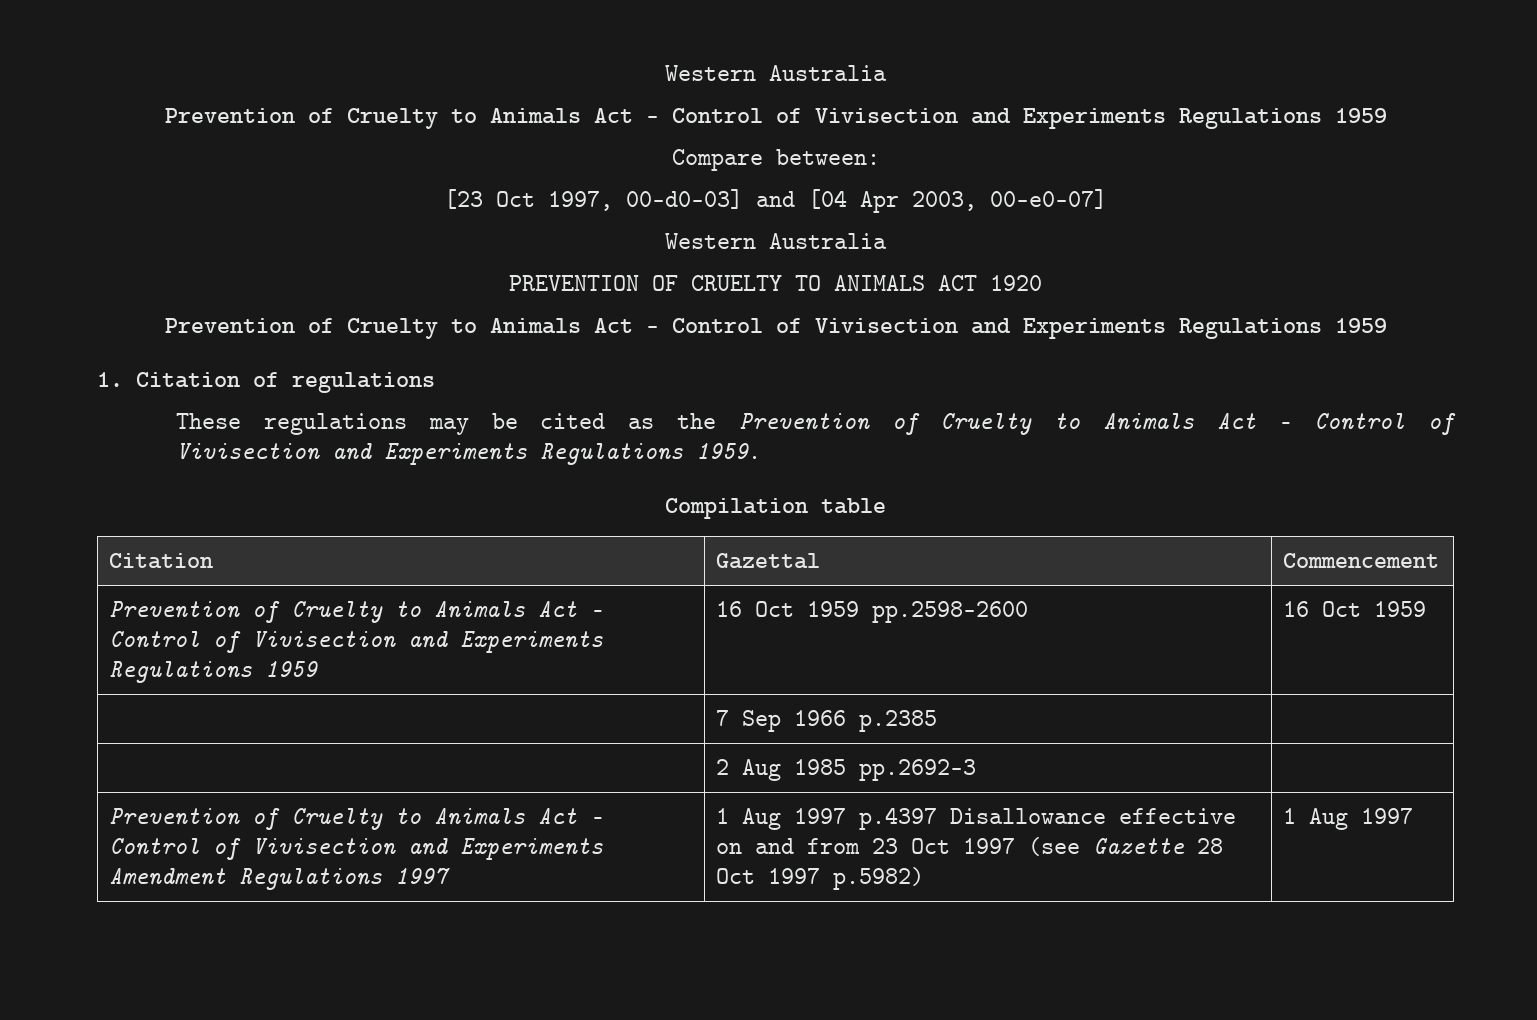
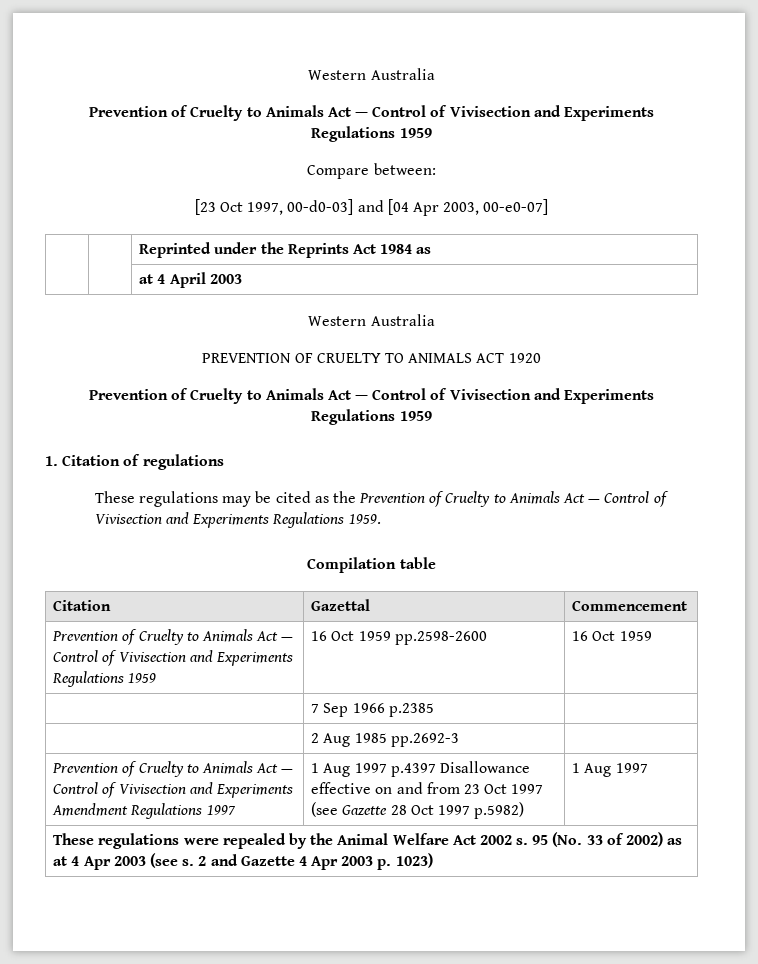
(1107, 199) none -> [139,242,432,258] [139,272,242,288] // | | Reprinted under the Reprints Act 1984 as // | | at 4 April 2003
(1414, 816) none -> [53,832,683,849] [53,853,433,870] // These regulations were repealed by the Animal Welfare Act 2002 s. 95 (No. 33 of 2002) as at 4 Apr 2003 (see s. 2 and Gazette 4 Apr 2003 p. 1023)

